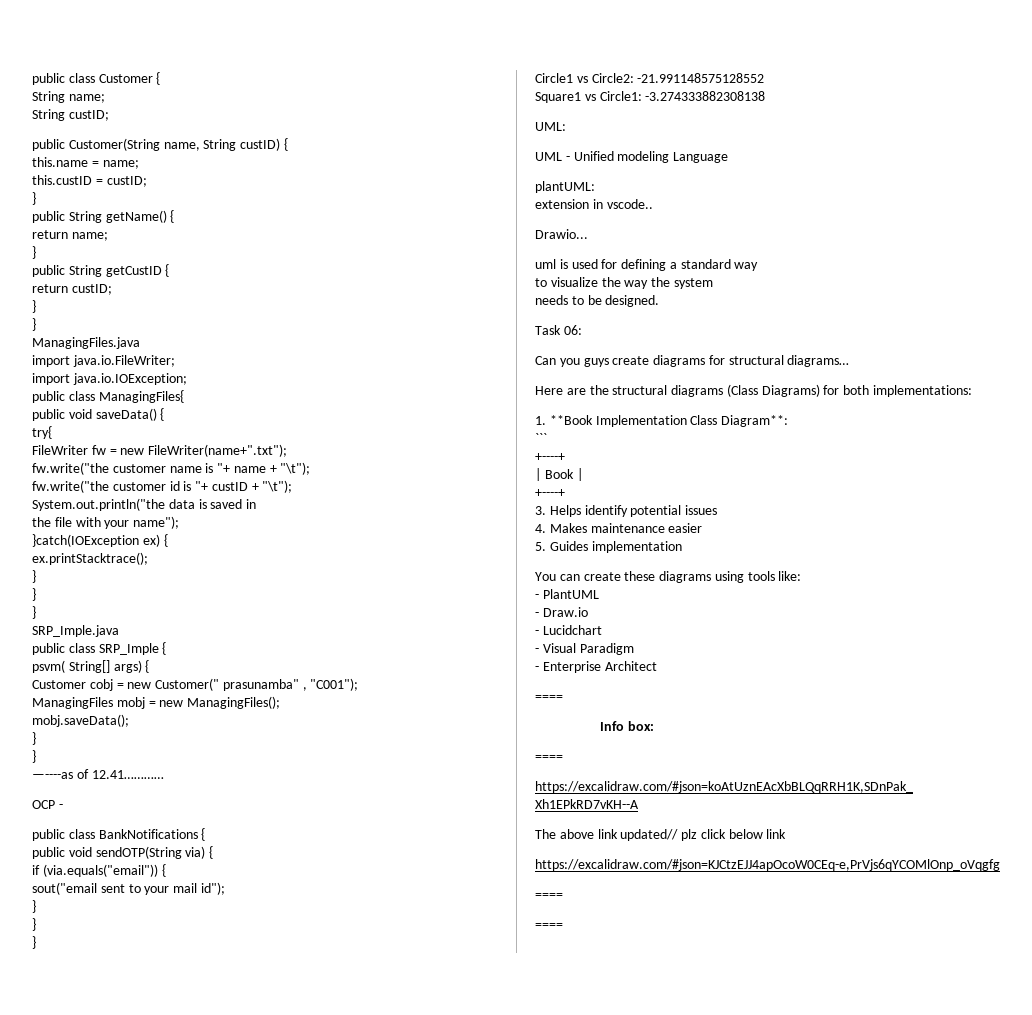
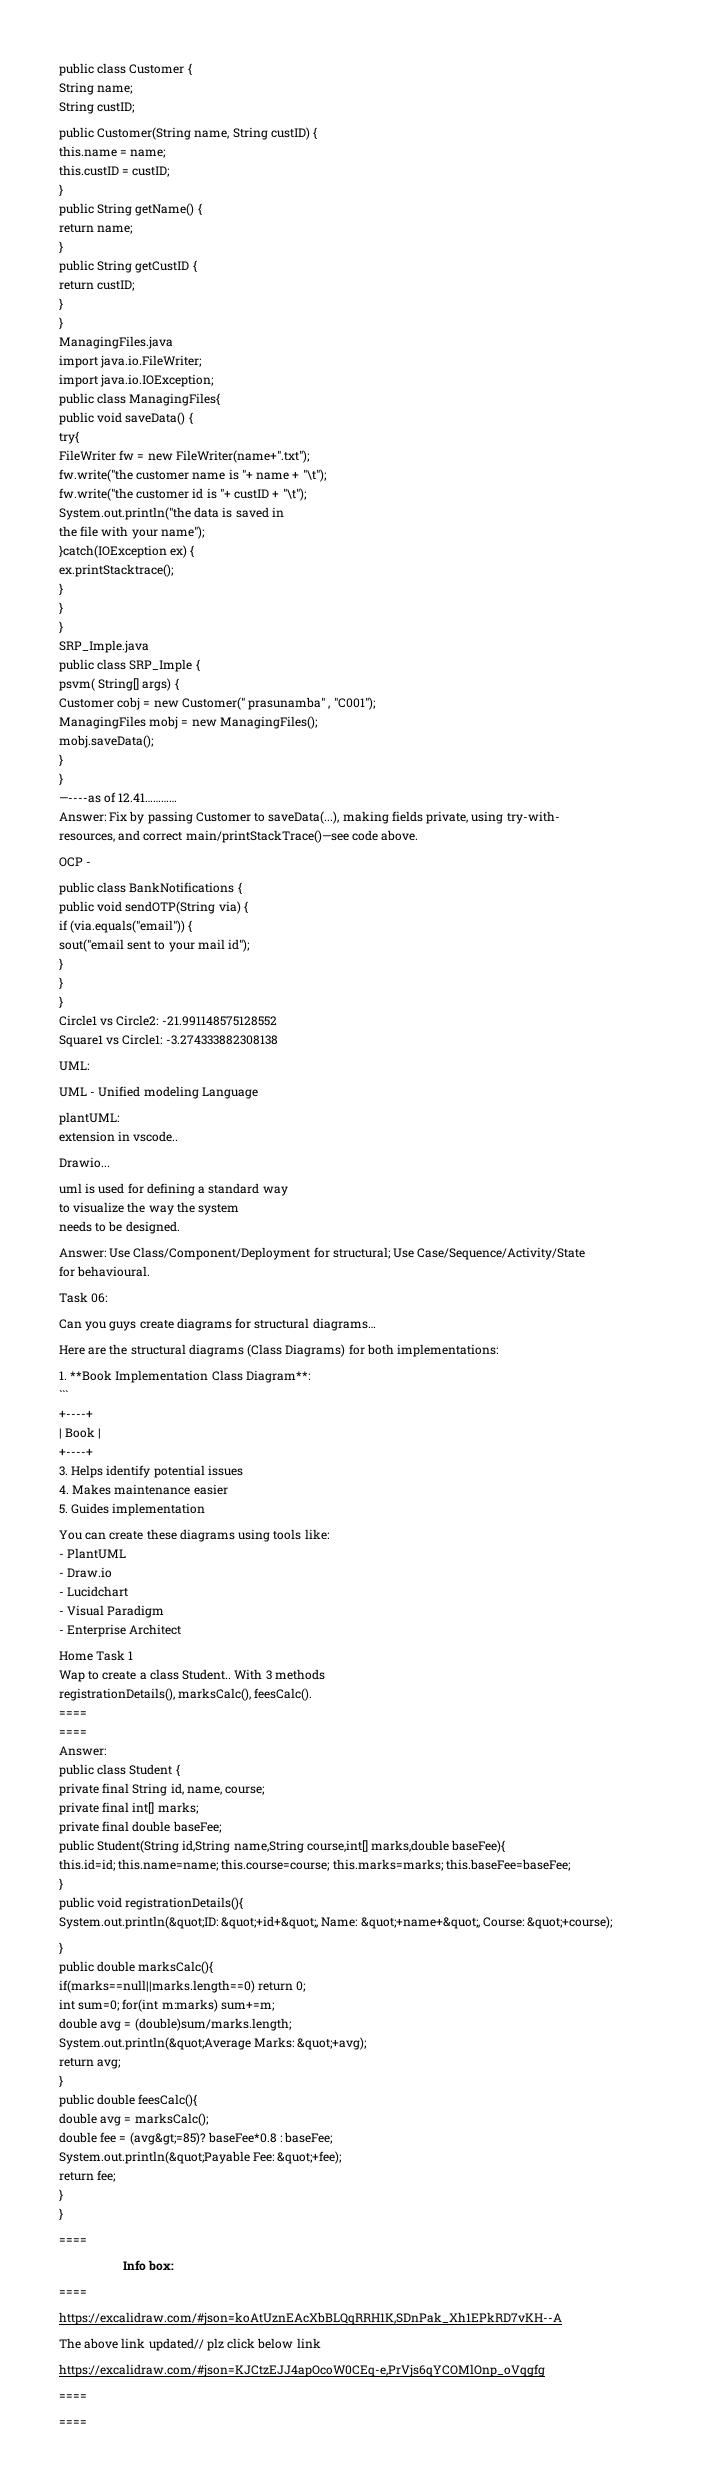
(164, 774) none -> [59,811,560,824] [59,830,419,843] // Answer: Fix by passing Customer to saveData(...), making fields private, using try-with- // resources, and correct main/printStackTrace()—see code above.
(660, 301) none -> [59,1247,586,1260] [59,1266,151,1277] // Answer: Use Class/Component/Deployment for structural; Use Case/Sequence/Activity/State // for behavioural.
(657, 666) none -> [59,1650,134,1661] [59,1669,325,1682] [59,1688,313,1701] [59,1711,87,1717] [59,1730,87,1736] [59,1746,106,1756] [59,1764,180,1777] [59,1783,266,1796] [59,1802,199,1815] [59,1821,222,1834] [59,1840,506,1853] [59,1859,571,1871] [59,1878,63,1891] [59,1897,244,1910] [59,1916,614,1929] [59,1942,63,1955] [59,1961,214,1974] [59,1980,307,1993] [59,1999,275,2012] [59,2018,292,2031] [59,2037,368,2050] [59,2058,122,2069] [59,2075,63,2088] [59,2094,198,2107] [59,2113,209,2126] [59,2132,334,2145] [59,2151,343,2164] [59,2170,117,2182] [59,2189,63,2202] [59,2208,63,2221] // Home Task 1 // Wap to create a class Student.. With 3 methods // registrationDetails(), marksCalc(), feesCalc(). // ==== // ==== // Answer: // public class Student { // private final String id, name, course; // private final int[] marks; // private final double baseFee; // public Student(String id,String name,String course,int[] marks,double baseFee){ // this.id=id; this.name=name; this.course=course; this.marks=marks; this.baseFee=baseFee; // } // public void registrationDetails(){ // System.out.println(&quot;ID: &quot;+id+&quot;, Name: &quot;+name+&quot;, Course: &quot;+course); // } // public double marksCalc(){ // if(marks==null||marks.length==0) return 0; // int sum=0; for(int m:marks) sum+=m; // double avg = (double)sum/marks.length; // System.out.println(&quot;Average Marks: &quot;+avg); // return avg; // } // public double feesCalc(){ // double avg = marksCalc(); // double fee = (avg&gt;=85)? baseFee*0.8 : baseFee; // System.out.println(&quot;Payable Fee: &quot;+fee); // return fee; // } // }

